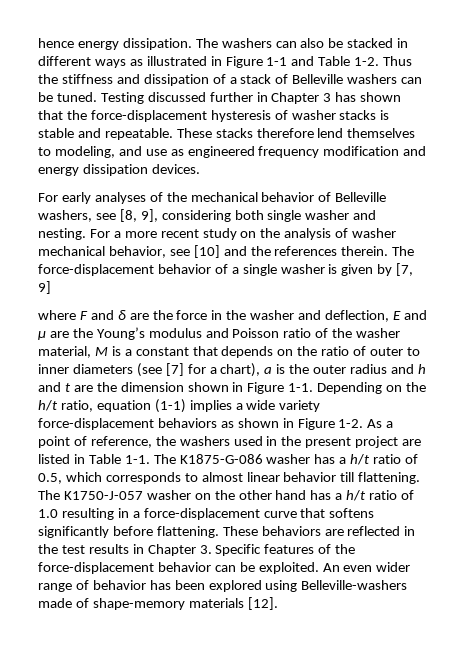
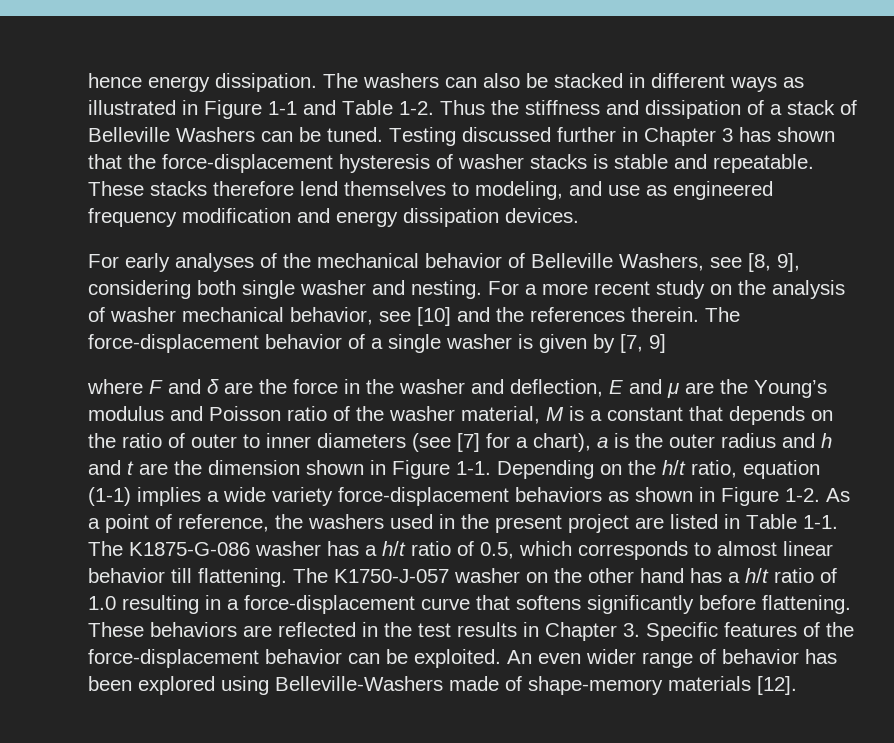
[347,74,398,84] washers -> [176,127,255,142] Washers
[38,210,92,222] washers, -> [619,253,704,271] Washers,
[301,580,408,590] Belleville-washers -> [275,676,443,691] Belleville-Washers

